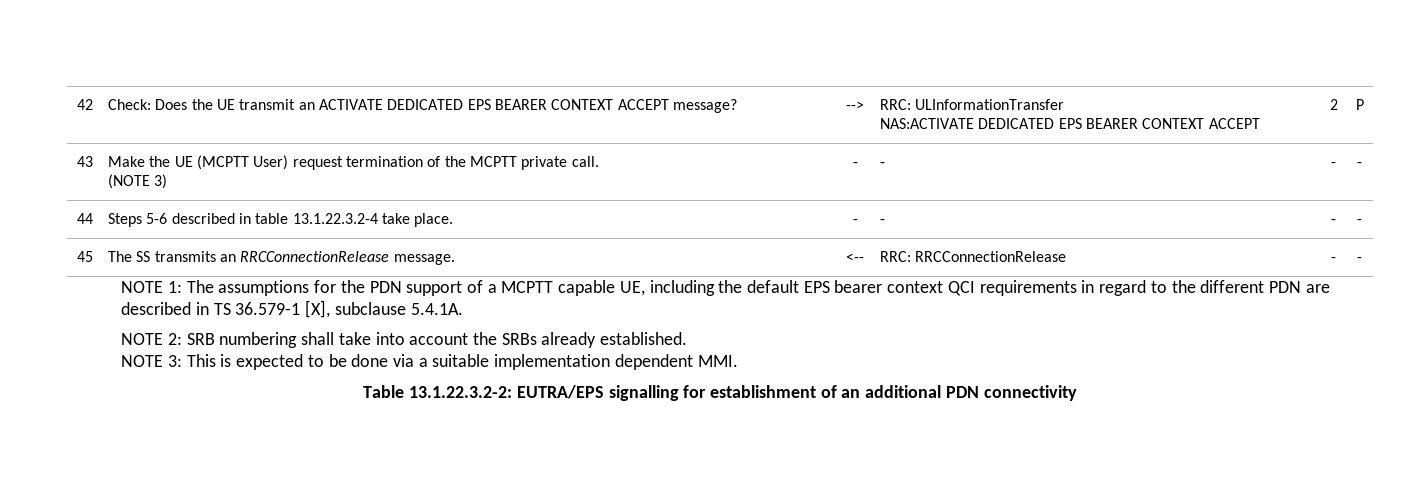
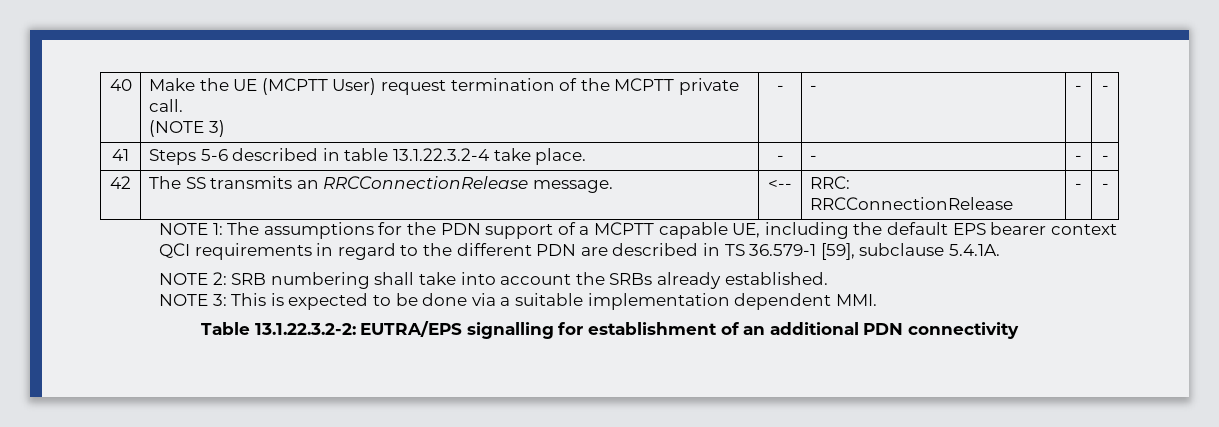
[76,99,93,110] [108,99,737,113] [846,101,864,110] [880,99,1065,110] [880,118,1260,129] [1329,99,1338,110] [1355,99,1364,110] [76,156,93,167] 42 | Check: Does the UE transmit an ACTIVATE DEDICATED EPS BEARER CONTEXT ACCEPT message? | --> | RRC: ULInformationTransfer // NAS:ACTIVATE DEDICATED EPS BEARER CONTEXT ACCEPT | 2 | P // 43 -> [109,79,132,91] 40
[76,213,93,224] 44 -> [112,149,129,161] 41
[76,251,93,262] 45 -> [110,176,131,189] 42
[305,300,331,318] [X], -> [820,243,855,260] [59],

